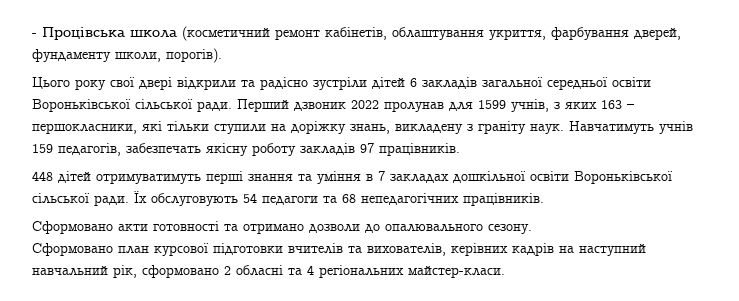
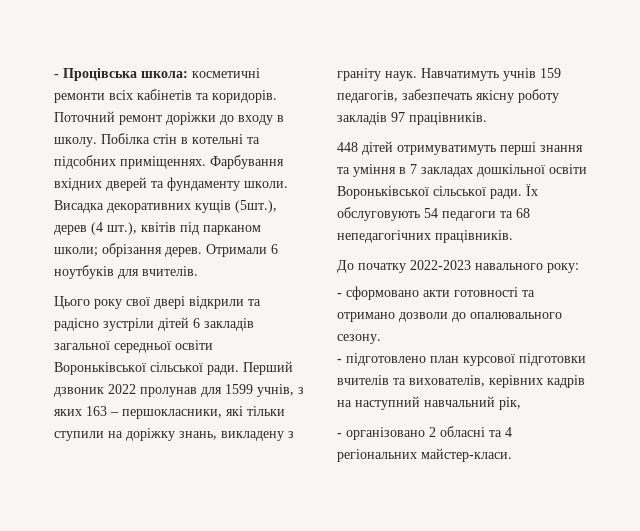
[130,26,681,41] [32,48,222,63] школа (косметичний ремонт кабінетів, облаштування укриття, фарбування дверей, фундаменту школи, порогів). -> [141,68,260,78] [54,89,277,103] [54,111,284,125] [54,133,260,147] [54,155,284,169] [54,177,288,191] [54,200,277,213] [54,222,261,235] [54,243,278,257] [54,265,198,279] школа: косметичні ремонти всіх кабінетів та коридорів. Поточний ремонт доріжки до входу в школу. Побілка стін в котельні та підсобних приміщеннях. Фарбування вхідних дверей та фундаменту школи. Висадка декоративних кущів (5шт.), дерев (4 шт.), квітів під парканом школи; обрізання дерев. Отримали 6 ноутбуків для вчителів.
[32,221,113,234] Сформовано -> [337,260,579,273] [337,286,419,300] До початку 2022-2023 навального року: // - сформовано
[32,243,113,256] Сформовано -> [337,353,426,366] - підготовлено
[142,265,219,278] сформовано -> [337,427,425,440] // - організовано

